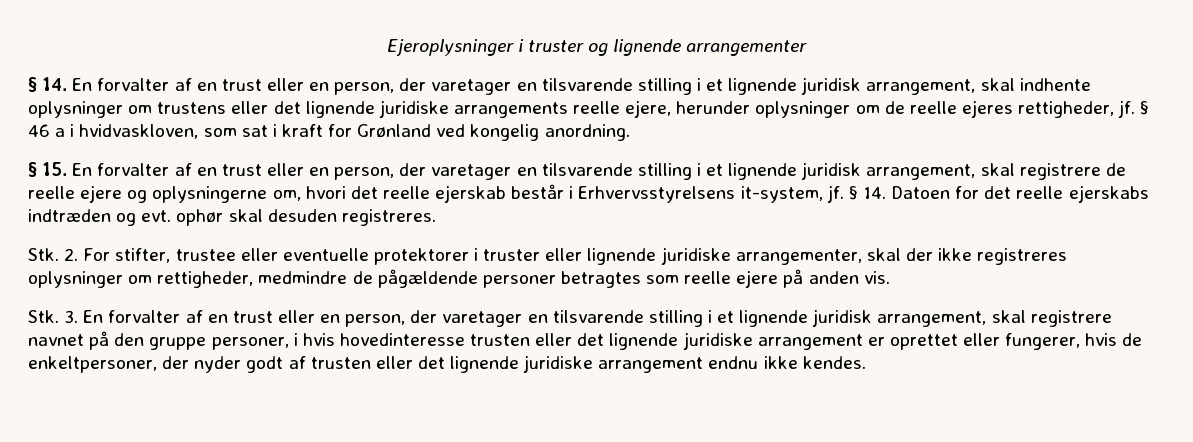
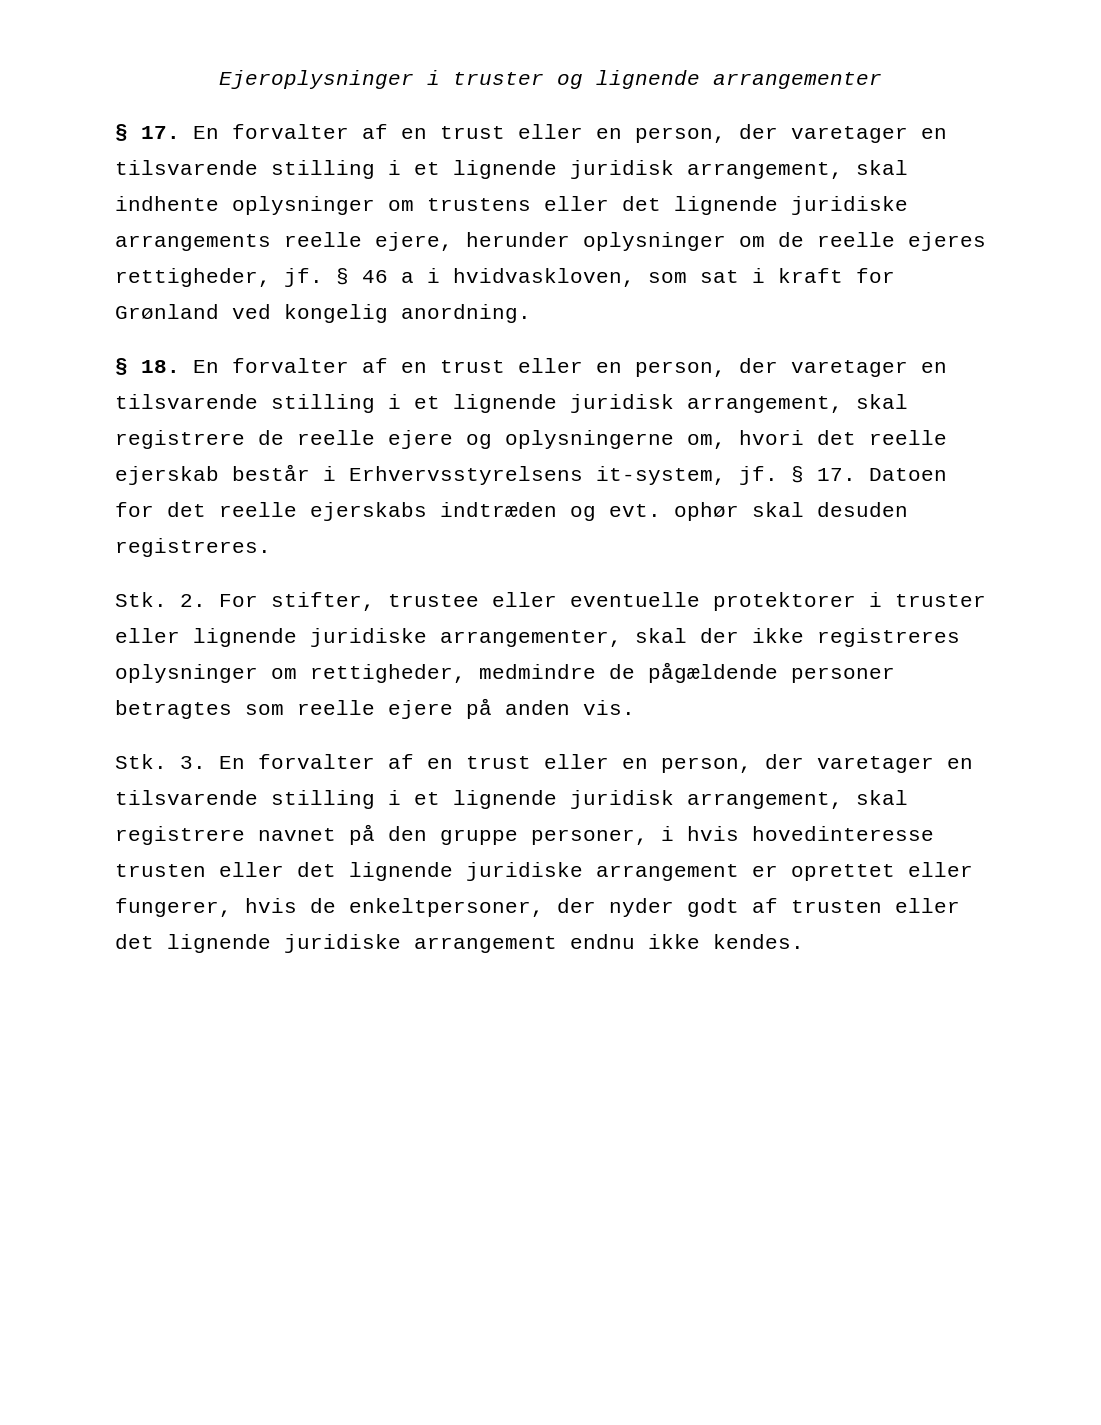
[42,77,68,91] 14. -> [141,126,180,139] 17.
[42,162,68,176] 15. -> [141,360,180,373] 18.
[862,187,886,199] 14. -> [817,468,856,481] 17.

